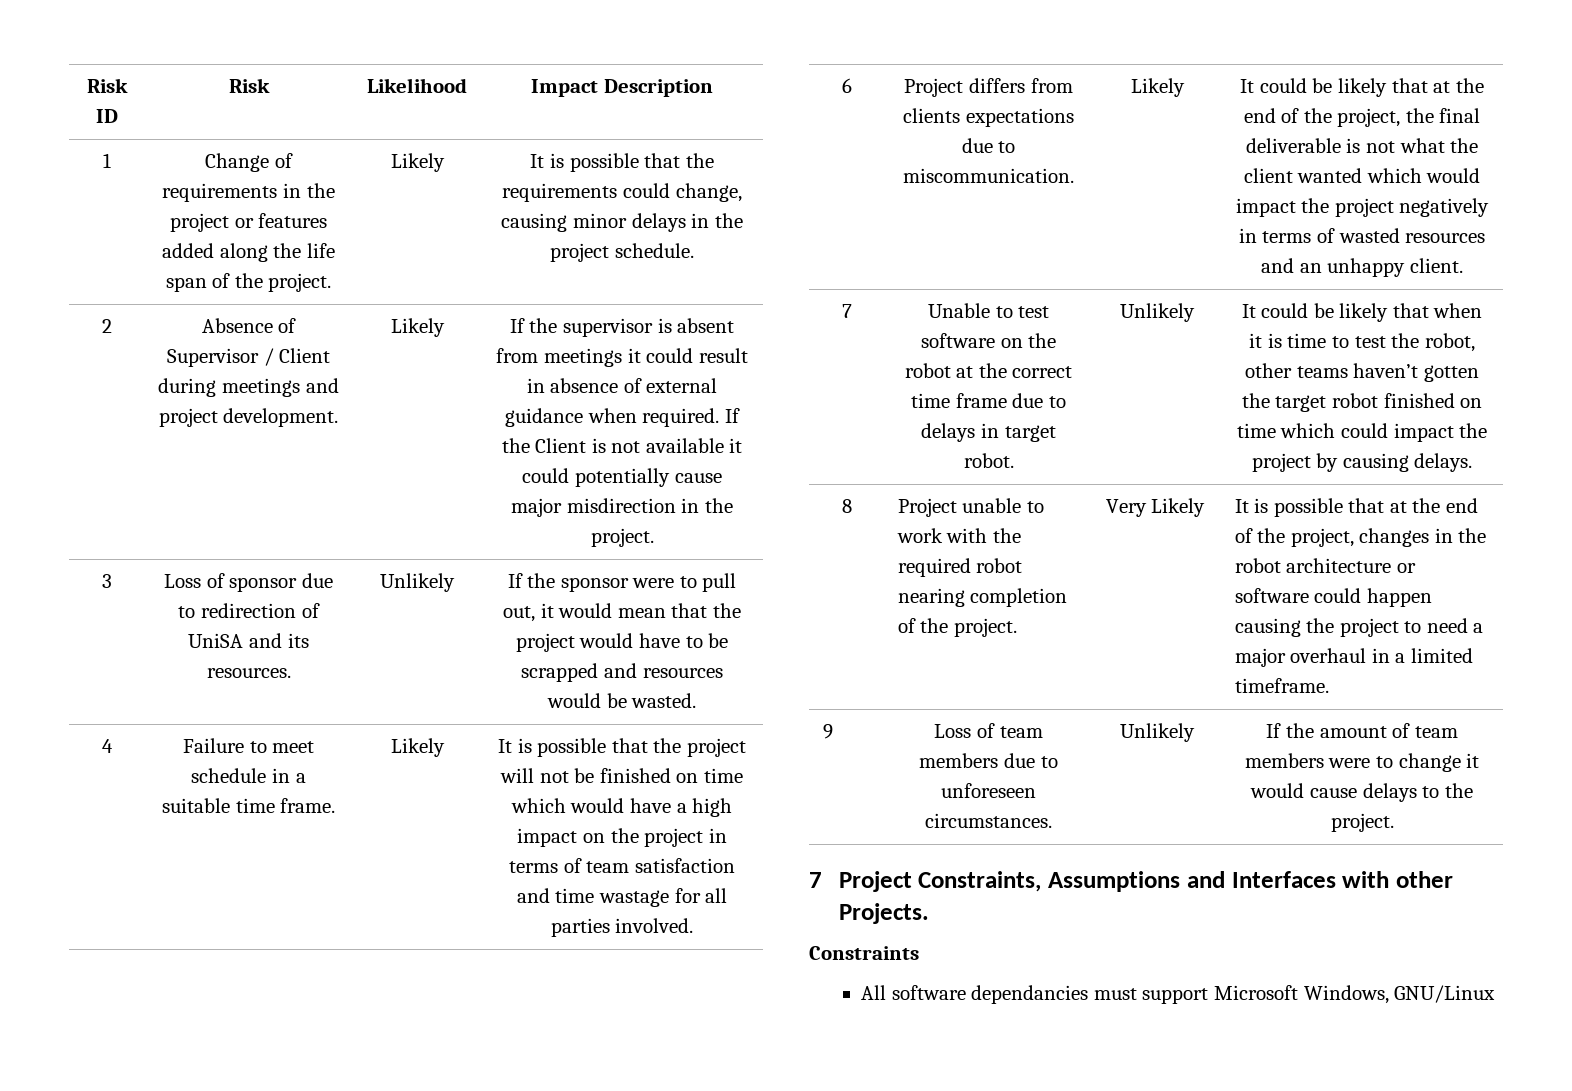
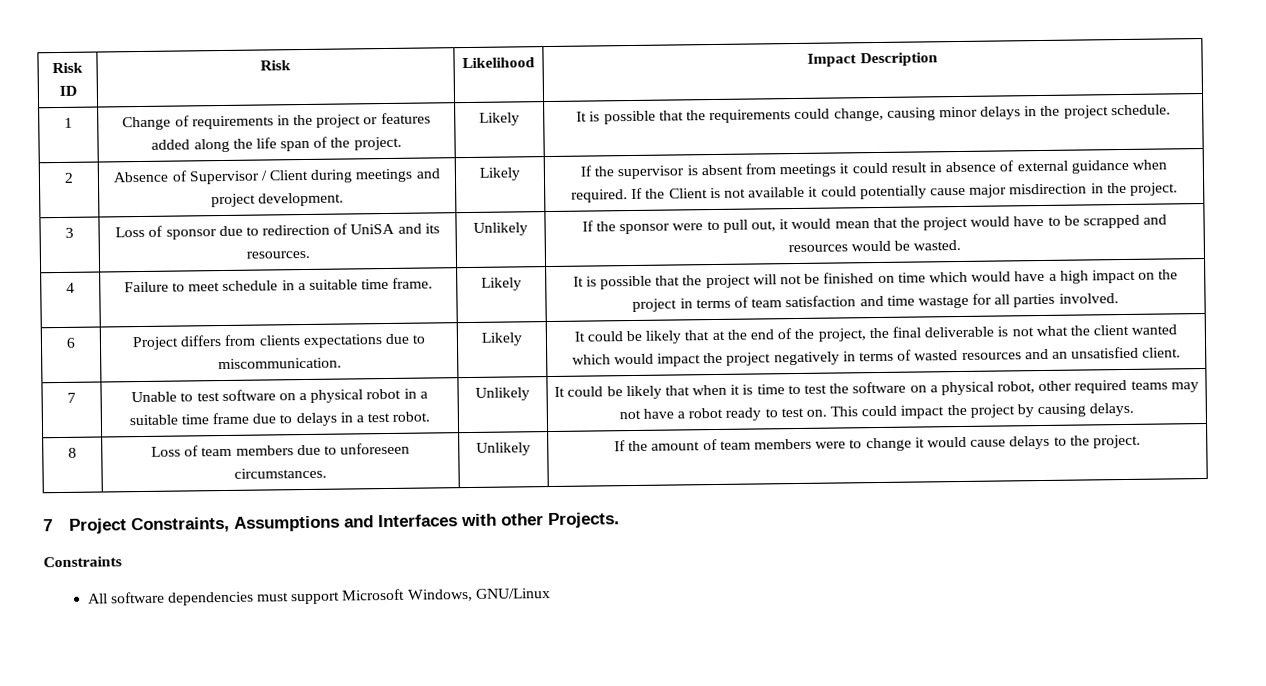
[1327,258,1406,277] unhappy -> [1071,346,1140,359] unsatisfied
[1028,333,1057,348] [904,363,1073,378] the robot at the correct -> [299,388,428,403] [128,414,178,426] a physical robot in a suitable
[1004,425,1056,442] target -> [355,412,391,423] a test
[1424,333,1475,352] [1245,363,1479,382] [1241,393,1483,412] [1236,423,1336,438] robot, other teams haven’t gotten the target robot finished on time which -> [852,379,1199,396] [618,406,859,421] software on a physical robot, other required teams may not have a robot ready to test on. This
[897,498,1044,517] [896,528,1021,543] [897,558,1023,577] [897,588,1068,607] [897,618,1017,637] [1105,498,1206,517] [1234,498,1479,517] [1234,528,1487,547] [1234,558,1416,573] [1234,588,1432,607] [1234,618,1484,637] [1234,648,1473,667] [1234,678,1329,693] [822,724,833,739] | Project unable to work with the required robot nearing completion of the project. | Very Likely | It is possible that at the end of the project, changes in the robot architecture or software could happen causing the project to need a major overhaul in a limited timeframe. // 9 -> (77, 452) none
[971,985,1089,1004] dependancies -> [167,591,254,606] dependencies

